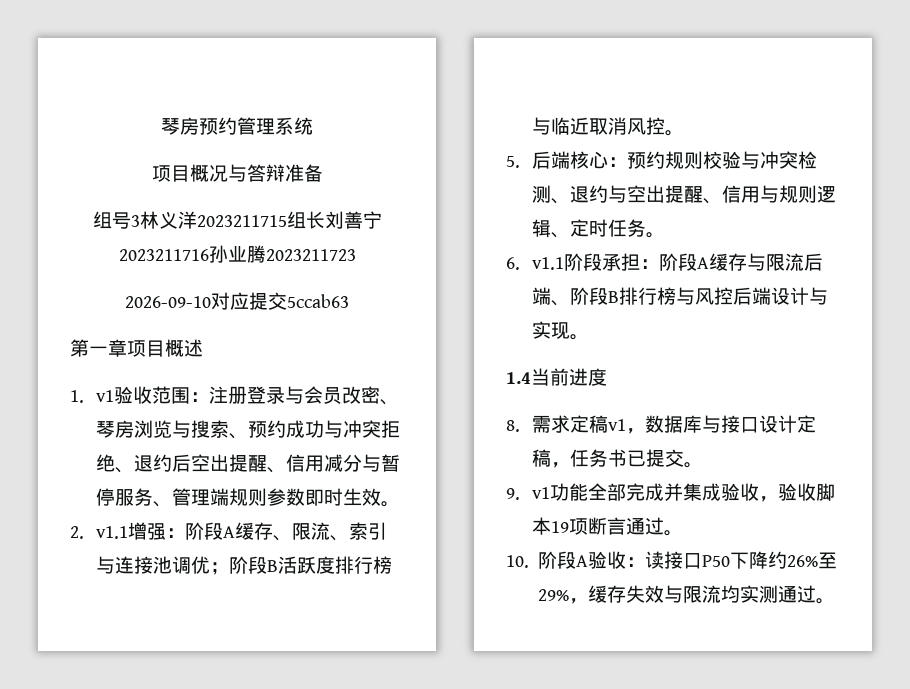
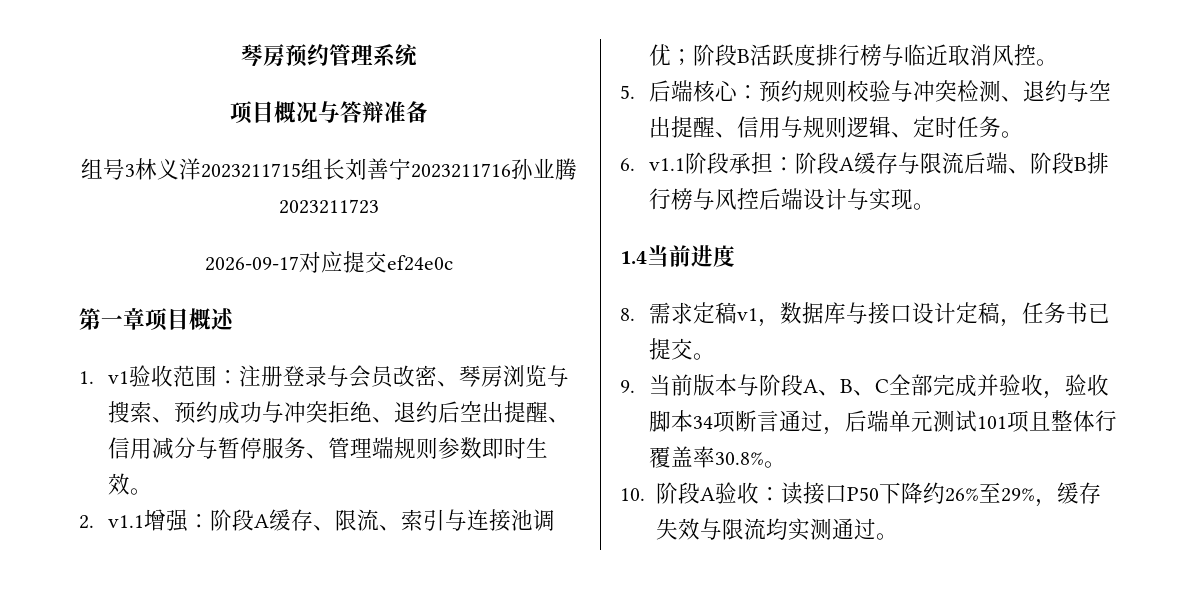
[125,296,211,308] 2026-09-10 -> [205,256,299,271] 2026-09-17
[287,294,349,308] 5ccab63 -> [387,255,453,271] ef24e0c
[532,483,589,501] v1功能 -> [648,374,889,396] 当前版本与阶段A、B、C
[683,483,722,501] 集成 -> (999, 385) none
[551,521,570,533] 19 -> [692,416,713,429] 34
(665, 526) none -> [822,410,1117,435] [648,446,764,468] ，后端单元测试101项且整体行覆盖率30.8%

